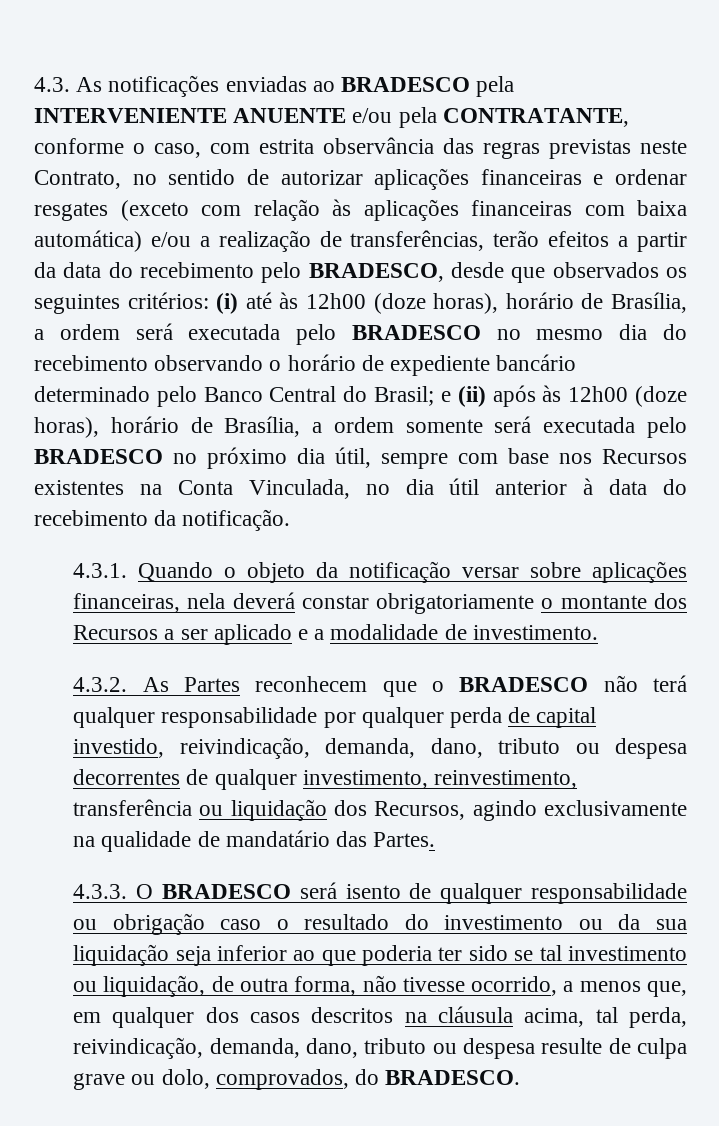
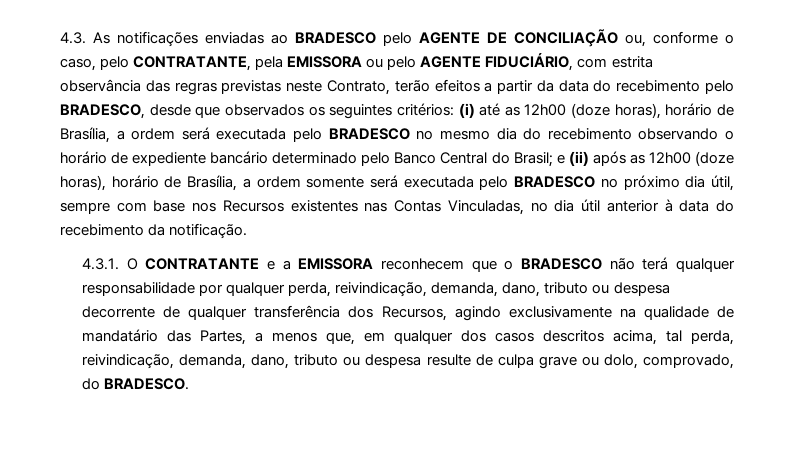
[476,76,515,97] [34,107,629,128] [34,138,201,158] pela INTERVENIENTE ANUENTE e/ou pela CONTRATANTE, conforme o caso, -> [383,29,734,47] [60,53,574,71] pelo AGENTE DE CONCILIAÇÃO ou, conforme o caso, pelo CONTRATANTE, pela EMISSORA ou pelo AGENTE FIDUCIÁRIO,
[132,168,687,190] [34,199,687,221] [34,230,485,252] no sentido de autorizar aplicações financeiras e ordenar resgates (exceto com relação às aplicações financeiras com baixa automática) e/ou a realização de transferências, -> (390, 87) none
[279,292,299,309] às -> [504,106,520,116] as
[542,385,562,402] às -> [629,154,645,164] as
[139,479,350,499] na Conta Vinculada, -> [364,200,524,215] nas Contas Vinculadas,
[138,561,688,583] [73,592,687,614] [73,624,598,645] [73,677,240,692] Quando o objeto da notificação versar sobre aplicações financeiras, nela deverá constar obrigatoriamente o montante dos Recursos a ser aplicado e a modalidade de investimento. // 4.3.2. As Partes -> [126,258,374,270] O CONTRATANTE e a EMISSORA
[449,707,597,728] [73,737,687,759] [73,769,577,790] [73,799,327,821] perda de capital investido, reivindicação, demanda, dano, tributo ou despesa decorrentes de qualquer investimento, reinvestimento, transferência ou liquidação -> [288,282,670,297] [82,305,341,320] perda, reivindicação, demanda, dano, tributo ou despesa decorrente de qualquer transferência
[373,832,436,847] [73,882,687,904] [73,913,687,935] [73,944,687,966] [73,975,558,997] Partes. // 4.3.3. O BRADESCO será isento de qualquer responsabilidade ou obrigação caso o resultado do investimento ou da sua liquidação seja inferior ao que poderia ter sido se tal investimento ou liquidação, de outra forma, não tivesse ocorrido, -> [200,330,247,345] Partes,
[404,1006,514,1023] na cláusula -> (605, 336) none
[215,1069,349,1090] comprovados, -> [642,354,734,369] comprovado,

